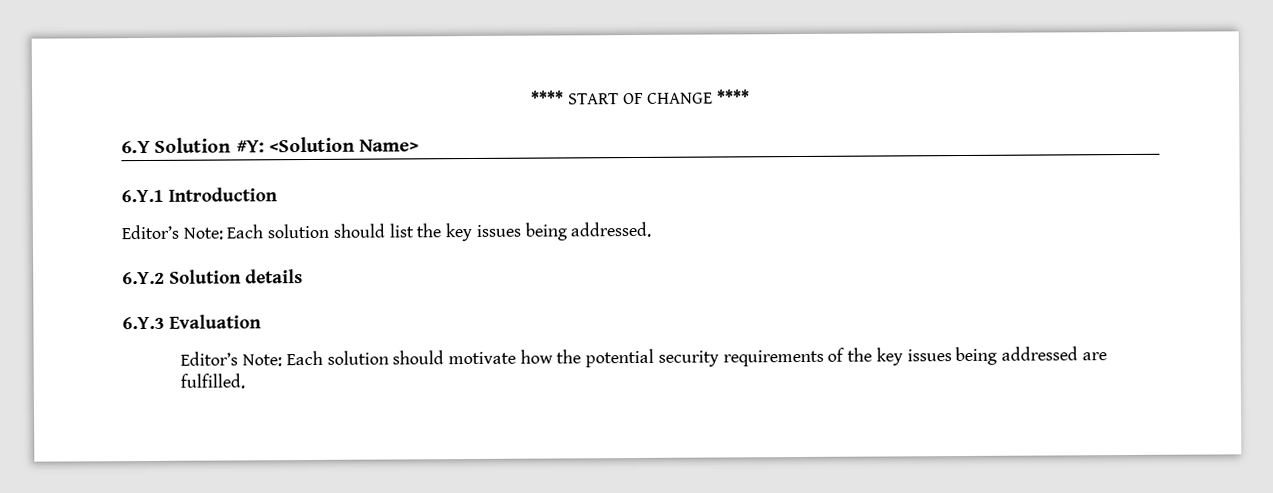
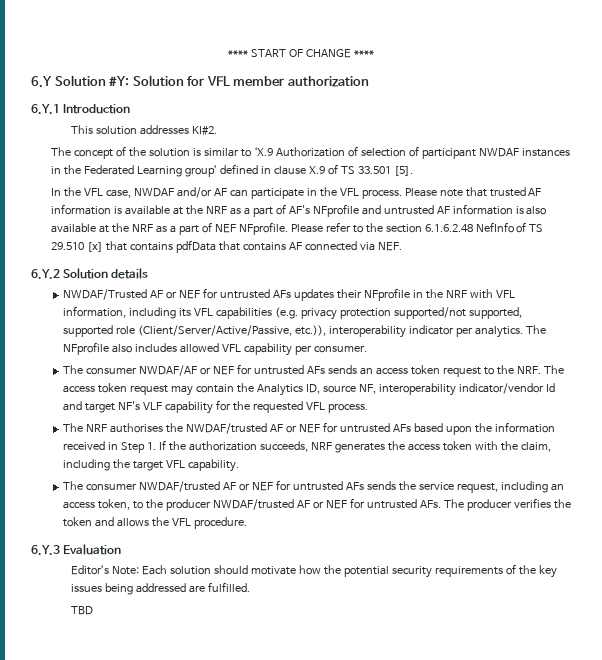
[268,136,420,153] [121,187,278,203] [121,221,652,242] [122,269,303,285] <Solution Name> // 6.Y.1 Introduction // Editor’s Note: Each solution should list the key issues being addressed. // 6.Y.2 Solution details -> [132,75,369,87] [31,104,131,114] [70,125,217,135] [50,146,570,159] [50,164,413,177] [50,187,542,199] [50,204,547,217] [50,222,544,235] [50,240,402,253] [31,268,149,279] [63,288,515,301] [63,306,522,320] [63,325,546,338] [63,342,367,356] [63,364,564,377] [63,383,555,396] [63,400,368,414] [63,422,555,435] [63,440,551,453] [63,459,239,472] [63,480,564,493] [63,498,571,511] [63,517,247,529] Solution for VFL member authorization // 6.Y.1 Introduction // This solution addresses KI#2. // The concept of the solution is similar to ‘X.9 Authorization of selection of participant NWDAF instances in the Federated Learning group’ defined in clause X.9 of TS 33.501 [5]. // In the VFL case, NWDAF and/or AF can participate in the VFL process. Please note that trusted AF information is available at the NRF as a part of AF's NFprofile and untrusted AF information is also available at the NRF as a part of NEF NFprofile. Please refer to the section 6.1.6.2.48 NefInfo of TS 29.510 [x] that contains pdfData that contains AF connected via NEF. // 6.Y.2 Solution details // NWDAF/Trusted AF or NEF for untrusted AFs updates their NFprofile in the NRF with VFL information, including its VFL capabilities (e.g. privacy protection supported/not supported, supported role (Client/Server/Active/Passive, etc.)), interoperability indicator per analytics. The NFprofile also includes allowed VFL capability per consumer. // The consumer NWDAF/AF or NEF for untrusted AFs sends an access token request to the NRF. The access token request may contain the Analytics ID, source NF, interoperability indicator/vendor Id and target NF's VLF capability for the requested VFL process. // The NRF authorises the NWDAF/trusted AF or NEF for untrusted AFs based upon the information received in Step 1. If the authorization succeeds, NRF generates the access token with the claim, including the target VFL capability. // The consumer NWDAF/trusted AF or NEF for untrusted AFs sends the service request, including an access token, to the producer NWDAF/trusted AF or NEF for untrusted AFs. The producer verifies the token and allows the VFL procedure.
(246, 381) none -> [70,606,93,615] // TBD

